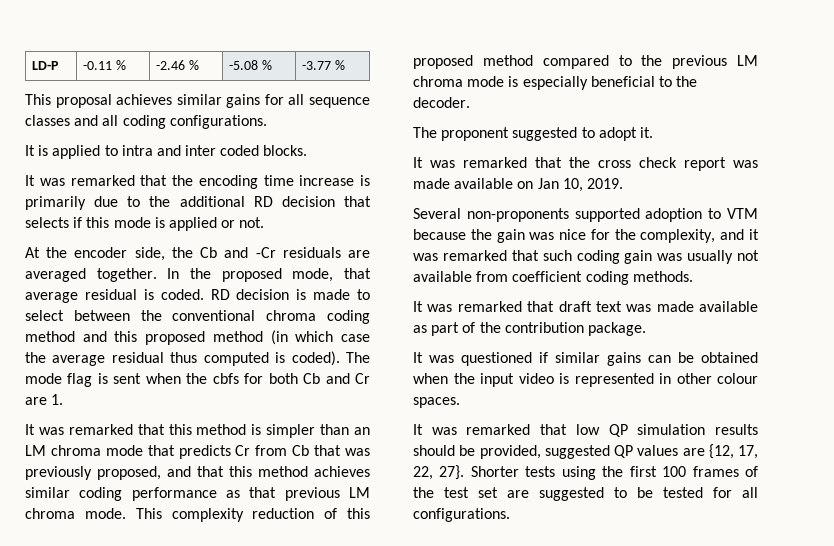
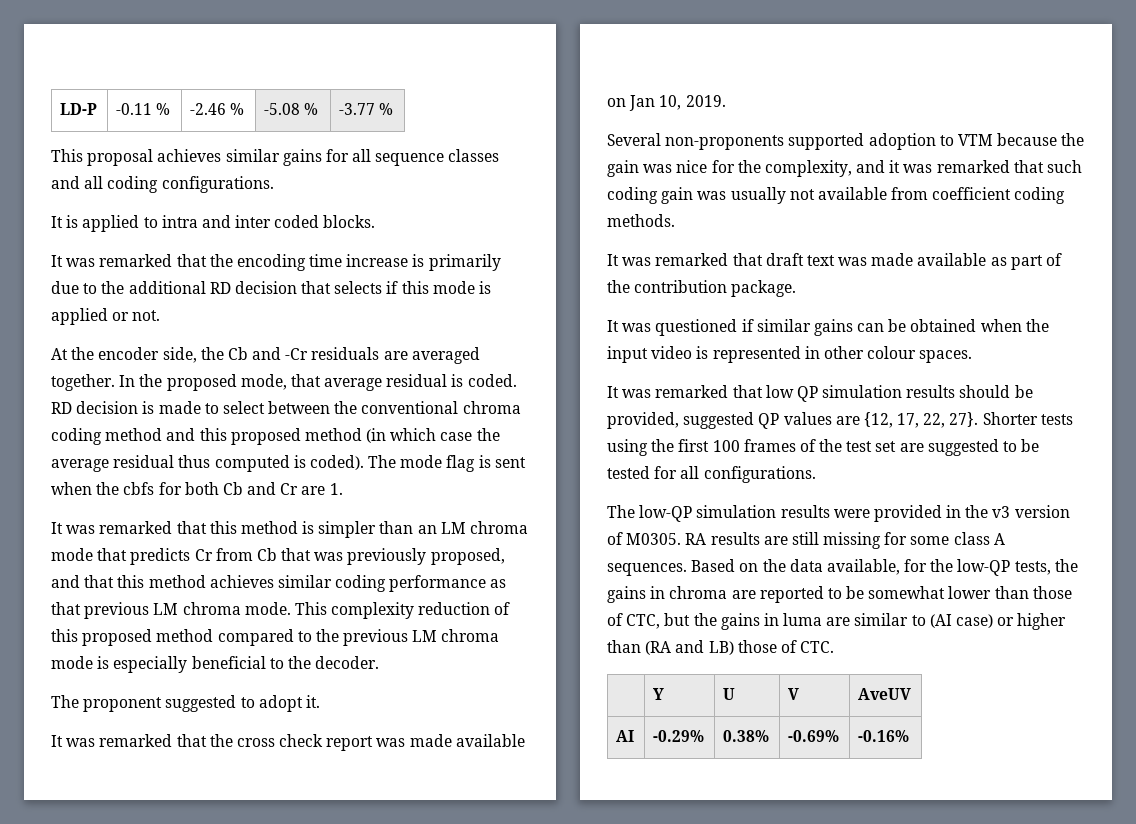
(510, 515) none -> [607,505,1070,522] [607,532,1005,549] [607,559,1078,576] [607,586,1072,603] [607,613,1067,630] [607,640,835,655] [653,688,665,700] [723,688,736,700] [788,688,800,700] [858,688,912,700] [616,730,635,742] [653,730,705,742] [723,730,770,742] [788,730,840,742] [858,730,910,742] // The low-QP simulation results were provided in the v3 version of M0305. RA results are still missing for some class A sequences. Based on the data available, for the low-QP tests, the gains in chroma are reported to be somewhat lower than those of CTC, but the gains in luma are similar to (AI case) or higher than (RA and LB) those of CTC. // | Y | U | V | AveUV // AI | -0.29% | 0.38% | -0.69% | -0.16%

